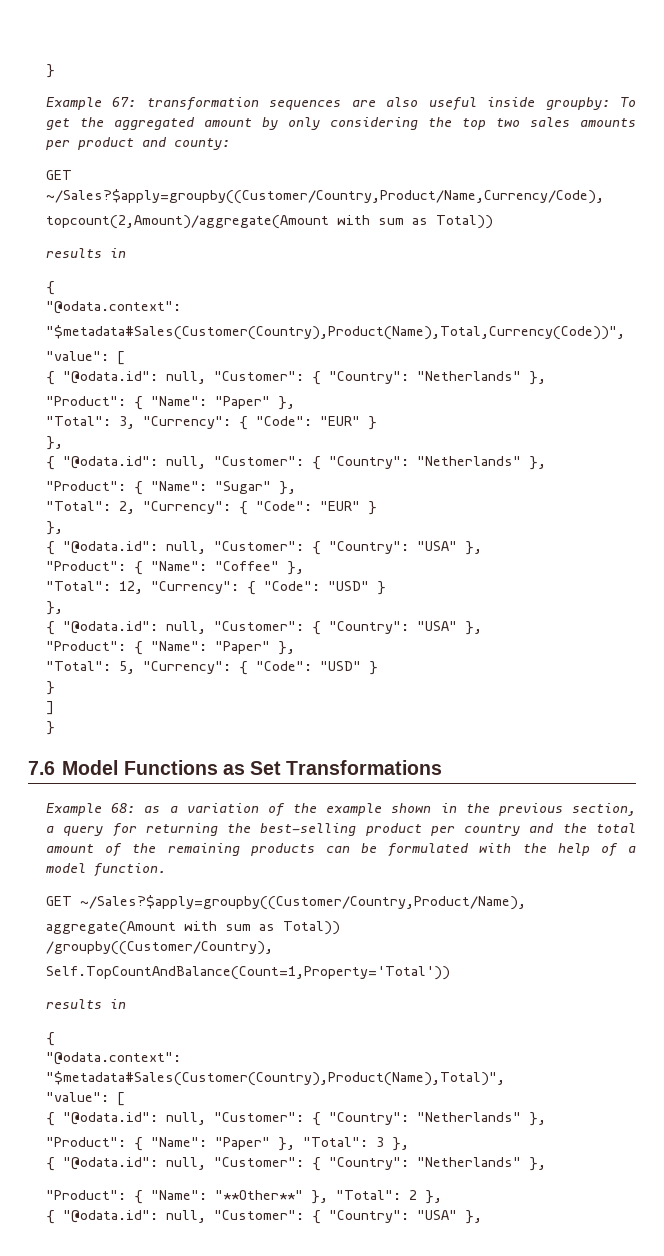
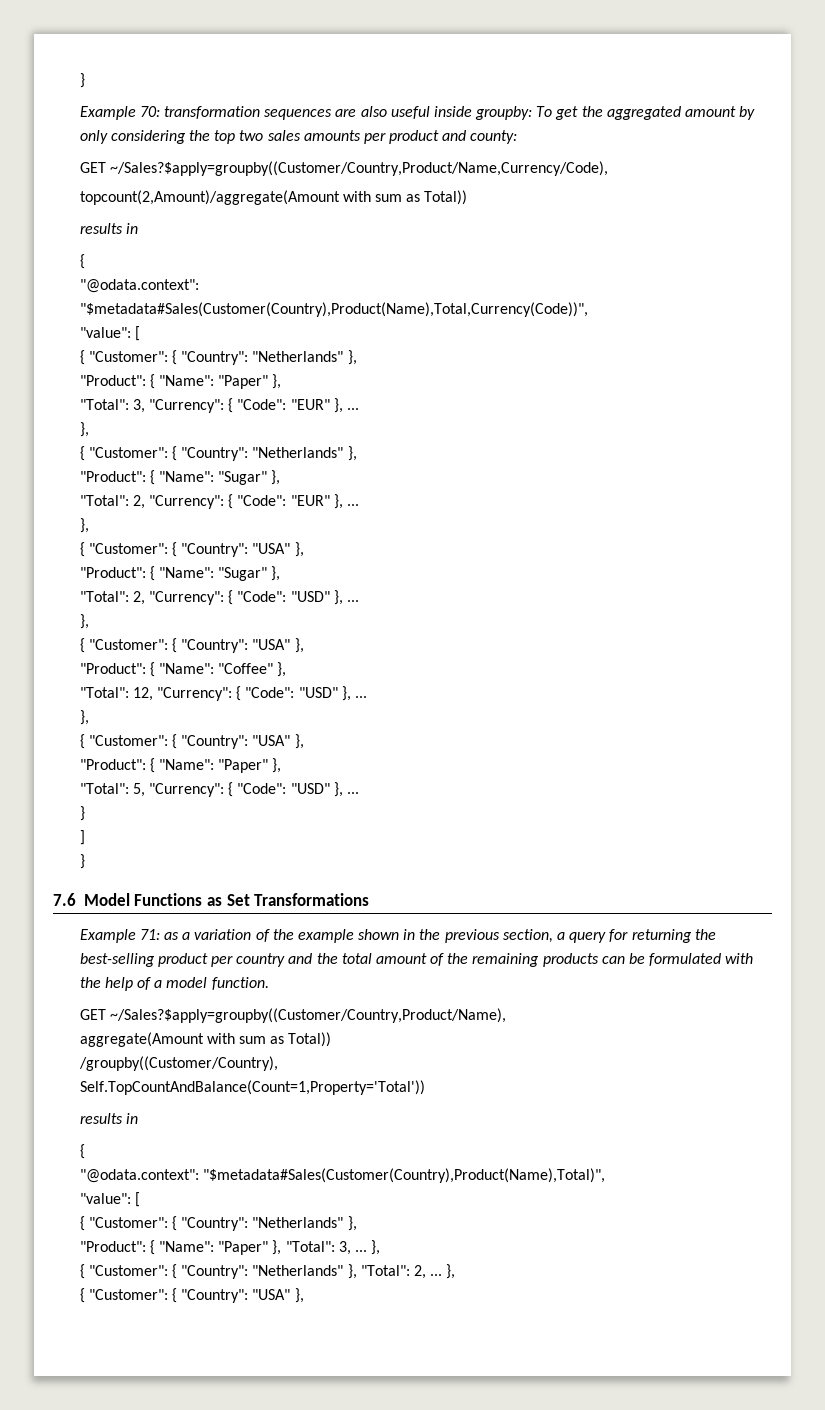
[112,97,137,107] 67: -> [139,106,160,117] 70:
[62,371,206,384] "@odata.id": null, -> (85, 357) none
[367,416,377,430] [45,436,63,450] [45,456,206,470] } // }, // { "@odata.id": null, -> [333,398,359,413] [79,422,89,437] [79,446,85,461] }, ... // }, // {
[367,501,377,515] [45,521,63,535] [45,541,206,555] } // }, // { "@odata.id": null, -> [333,494,359,509] [79,518,89,533] [79,542,304,557] [79,566,281,581] [79,590,359,605] [79,614,89,629] [79,638,85,653] }, ... // }, // { "Customer": { "Country": "USA" }, // "Product": { "Name": "Sugar" }, // "Total": 2, "Currency": { "Code": "USD" }, ... // }, // {
[376,581,386,595] [45,601,63,615] [45,621,206,635] } // }, // { "@odata.id": null, -> [341,686,367,701] [79,710,89,725] [79,734,85,749] }, ... // }, // {
[368,661,378,675] } -> [333,782,359,797] }, ...
[111,803,136,813] 68: -> [139,929,160,940] 71:
[62,1112,206,1125] "@odata.id": null, -> (85, 1223) none
[375,1137,409,1151] [45,1157,546,1171] [45,1190,442,1204] [45,1210,206,1224] 3 }, // { "@odata.id": null, "Customer": { "Country": "Netherlands" }, // "Product": { "Name": "**Other**" }, "Total": 2 }, // { "@odata.id": null, -> [338,1240,381,1255] [79,1264,456,1279] [79,1288,85,1303] 3, ... }, // { "Customer": { "Country": "Netherlands" }, "Total": 2, ... }, // {

